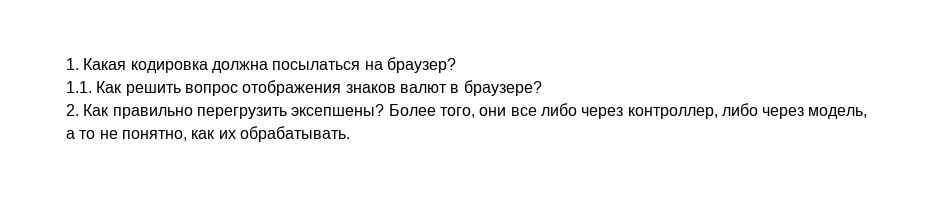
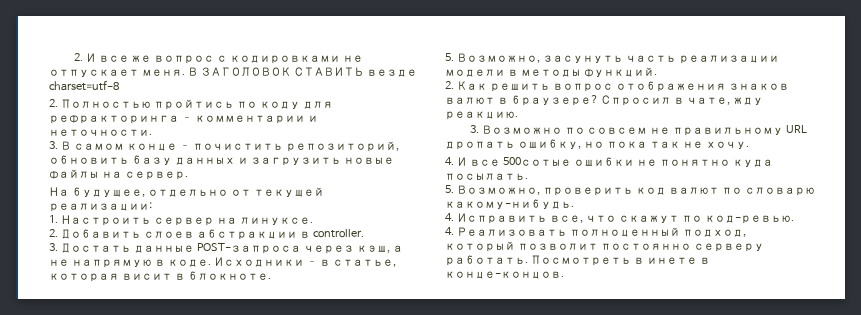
[66,57,456,73] [66,81,92,93] 1. Какая кодировка должна посылаться на браузер? // 1.1. -> [73,53,364,64] [49,67,417,77] [49,80,119,91] [49,99,333,110] [49,114,318,124] [49,129,152,136] [49,141,399,152] [49,155,394,166] [49,169,188,180] [49,187,324,197] [49,202,152,212] [49,215,313,226] [49,229,364,240] [49,243,403,254] [49,257,396,268] [49,271,271,282] [445,53,779,64] [445,67,657,77] [445,81,454,89] 2. И все же вопрос с кодировками не отпускает меня. В ЗАГОЛОВОК СТАВИТЬ везде charset=utf-8 // 2. Полностью пройтись по коду для рефракторинга – комментарии и неточности. // 3. В самом конце – почистить репозиторий, обновить базу данных и загрузить новые файлы на сервер. // На будущее, отдельно от текущей реализации: // 1. Настроить сервер на линуксе. // 2. Добавить слоев абстракции в controller. // 3. Достать данные POST-запроса через кэш, а не напрямую в коде. Исходники – в статье, которая висит в блокноте. // 5. Возможно, засунуть часть реализации модели в методы функций. // 2.
[66,103,868,119] [66,126,350,142] // 2. Как правильно перегрузить эксепшены? Более того, они все либо через контроллер, либо через модель, а то не понятно, как их обрабатывать. -> [600,95,763,106] [445,111,518,120] [469,125,808,136] [445,139,749,150] [445,157,773,167] [445,173,528,180] [445,185,815,196] [445,199,574,209] [445,213,794,224] [445,227,746,237] [445,241,764,252] [445,255,710,266] [445,271,564,279] Спросил в чате, жду реакцию. // 3. Возможно по совсем не правильному URL дропать ошибку, но пока так не хочу. // 4. И все 500сотые ошибки не понятно куда посылать. // 5. Возможно, проверить код валют по словарю какому-нибудь. // 4. Исправить все, что скажут по код-ревью. // 4. Реализовать полноценный подход, который позволит постоянно серверу работать. Посмотреть в инете в конце-концов.

